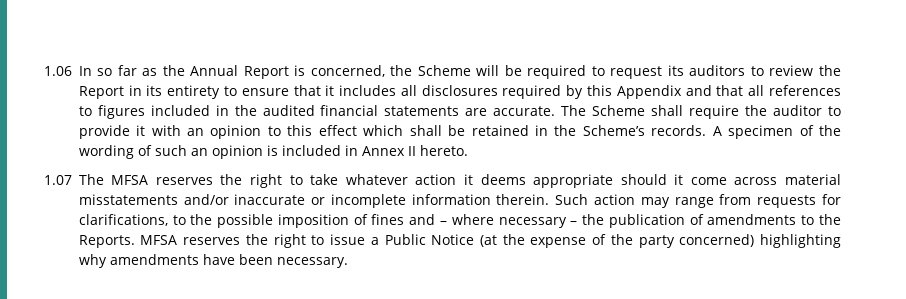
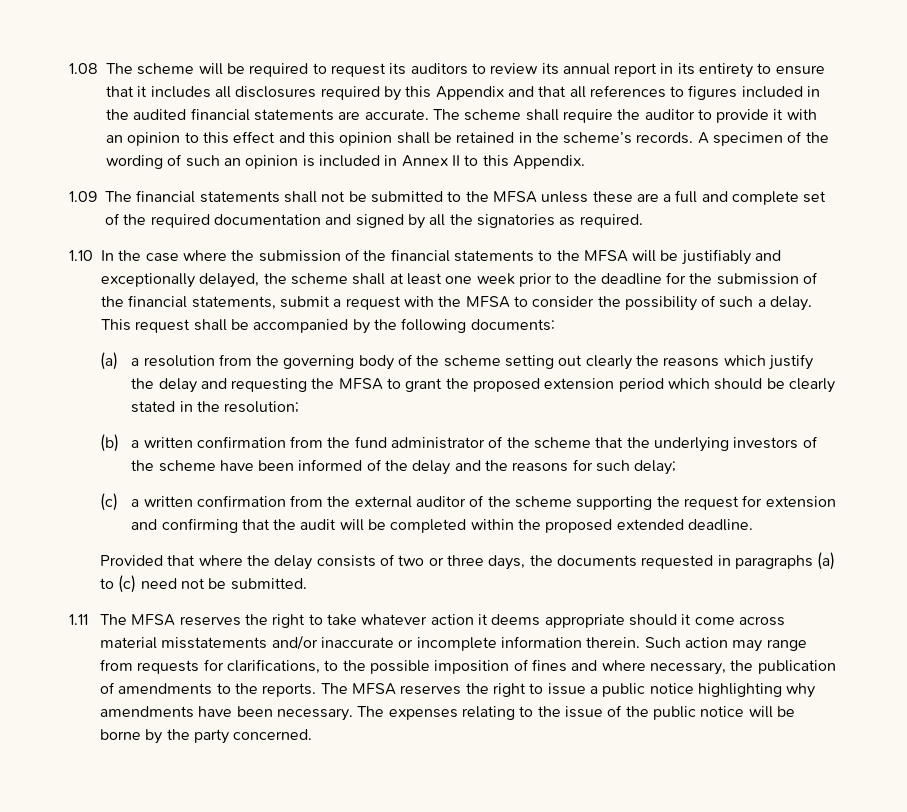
[44,65,471,79] 1.06 In so far as the Annual Report is concerned, the Scheme -> [69,63,195,75] 1.08 The scheme
[819,65,842,76] [78,86,124,99] the Report -> [541,63,658,77] its annual report
[592,105,646,116] Scheme -> [464,109,522,121] scheme
[363,125,404,136] which -> [278,132,393,146] and this opinion
[582,125,645,136] Scheme’s -> [563,132,633,144] scheme’s
[419,145,468,156] [44,175,72,185] hereto. // 1.07 -> [464,155,585,169] [69,190,827,205] [105,213,643,229] [69,249,782,265] [101,272,819,288] [101,295,813,311] [101,318,555,334] [100,352,813,370] [131,378,835,393] [131,401,300,413] [100,434,818,452] [131,459,677,475] [100,493,836,511] [131,518,754,533] [100,552,836,570] [100,575,307,593] [69,614,88,625] to this Appendix. // 1.09 The financial statements shall not be submitted to the MFSA unless these are a full and complete set of the required documentation and signed by all the signatories as required. // 1.10 In the case where the submission of the financial statements to the MFSA will be justifiably and exceptionally delayed, the scheme shall at least one week prior to the deadline for the submission of the financial statements, submit a request with the MFSA to consider the possibility of such a delay. This request shall be accompanied by the following documents: // (a) a resolution from the governing body of the scheme setting out clearly the reasons which justify the delay and requesting the MFSA to grant the proposed extension period which should be clearly stated in the resolution; // (b) a written confirmation from the fund administrator of the scheme that the underlying investors of the scheme have been informed of the delay and the reasons for such delay; // (c) a written confirmation from the external auditor of the scheme supporting the request for extension and confirming that the audit will be completed within the proposed extended deadline. // Provided that where the delay consists of two or three days, the documents requested in paragraphs (a) to (c) need not be submitted. // 1.11
[439,214,578,228] – where necessary – -> [601,660,726,675] where necessary,
[78,235,135,248] Reports. -> [262,683,348,697] reports. The
[384,234,755,248] Public Notice (at the expense of the party concerned) -> [602,683,694,697] public notice
(348, 262) none -> [357,705,795,720] [100,729,313,744] The expenses relating to the issue of the public notice will be borne by the party concerned.

